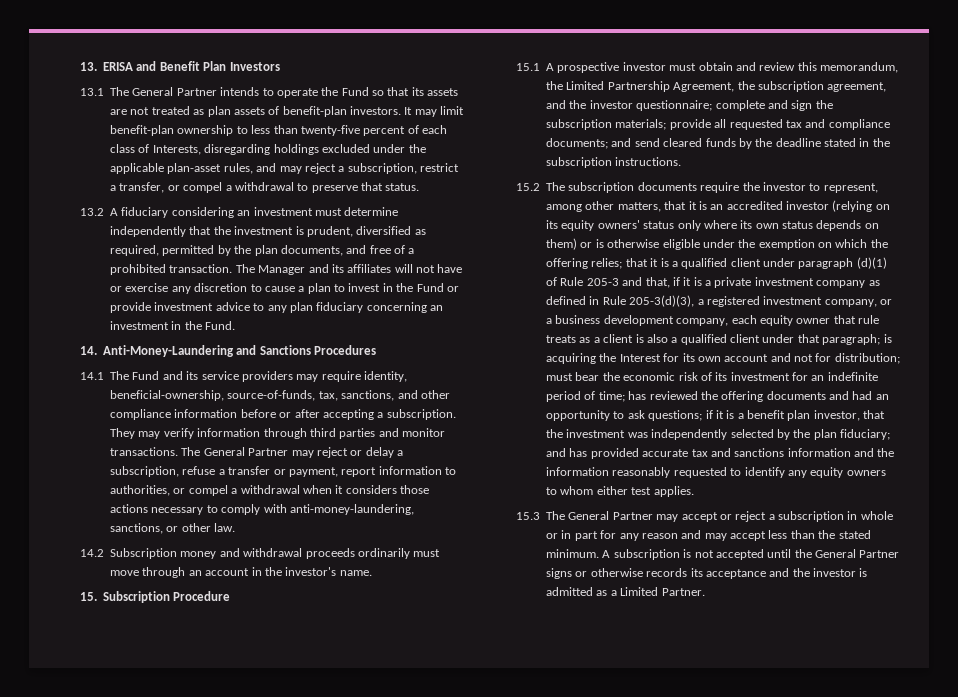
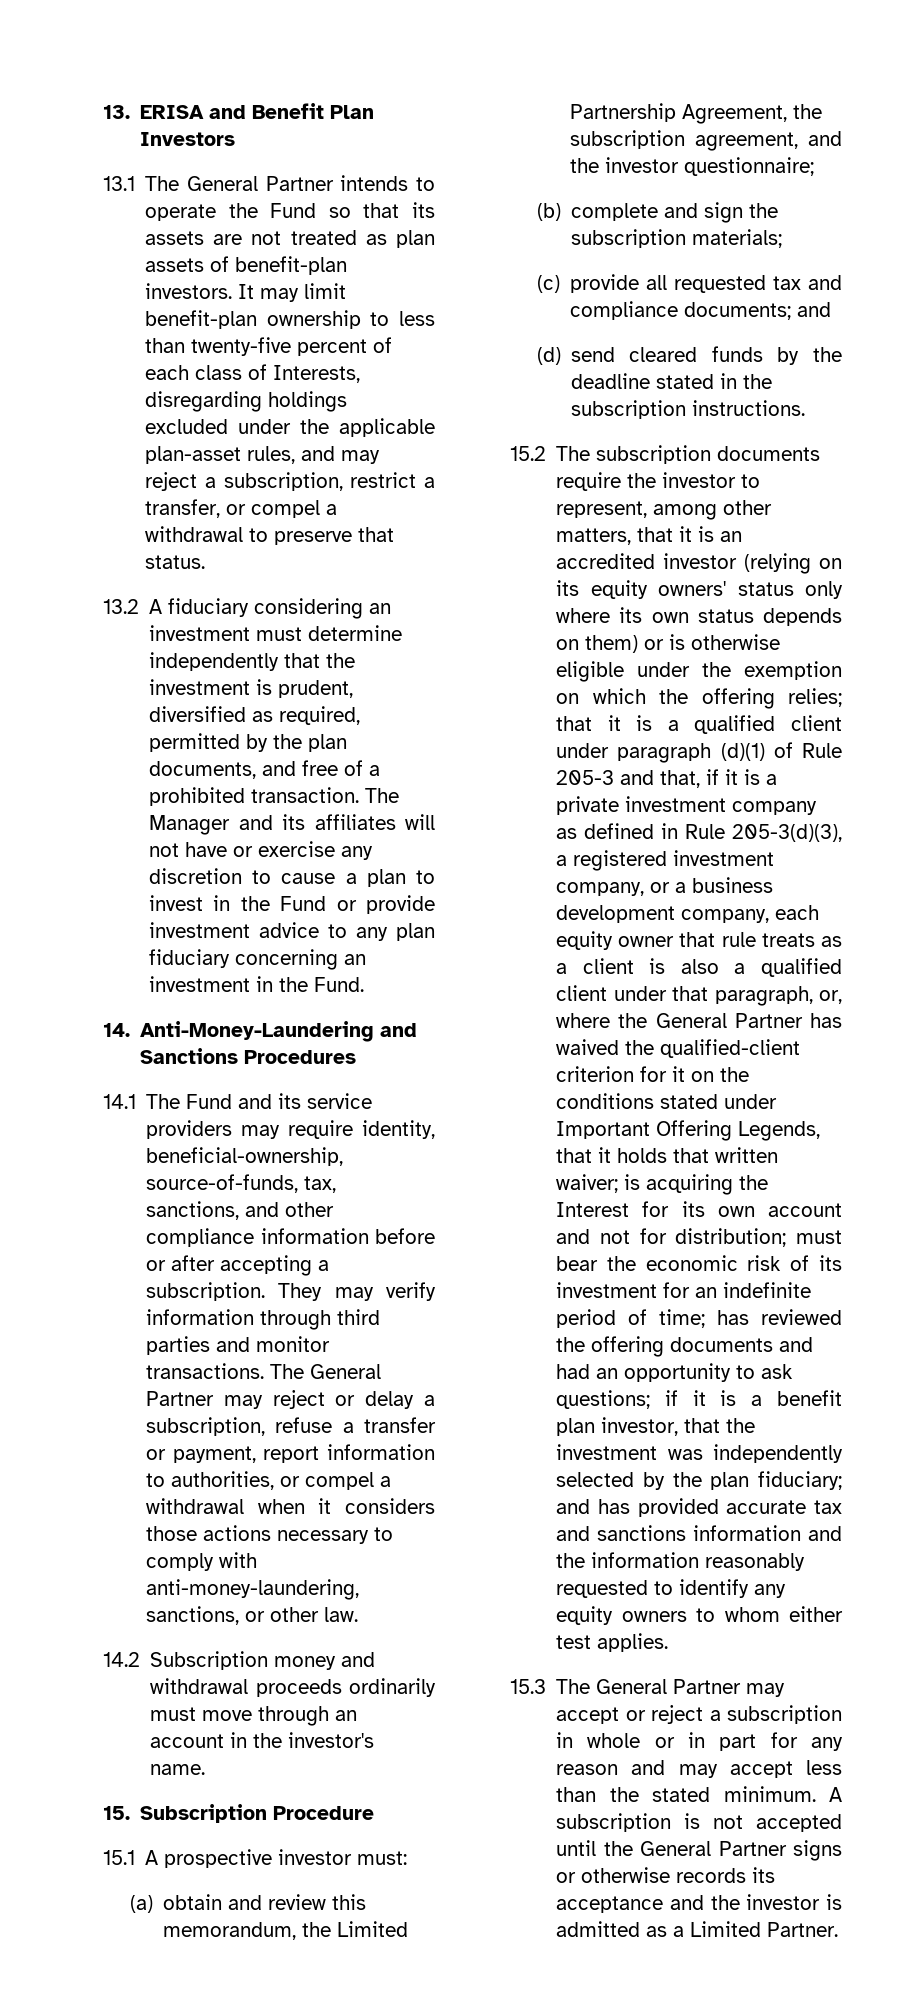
[669,63,697,71] must -> [357,1851,408,1865] [129,1895,153,1913] must: // (a)
(713, 105) none -> [536,203,561,221] // (b)
(667, 124) none -> [536,275,560,293] // (c)
(632, 142) none -> [536,347,561,365] // (d)
[822,334,881,345] paragraph; -> [714,986,842,1006] [556,1013,842,1028] [556,1039,801,1058] [556,1066,750,1082] [556,1093,778,1109] [556,1120,821,1141] [556,1147,779,1163] [556,1174,619,1193] paragraph, or, where the General Partner has waived the qualified-client criterion for it on the conditions stated under Important Offering Legends, that it holds that written waiver;

